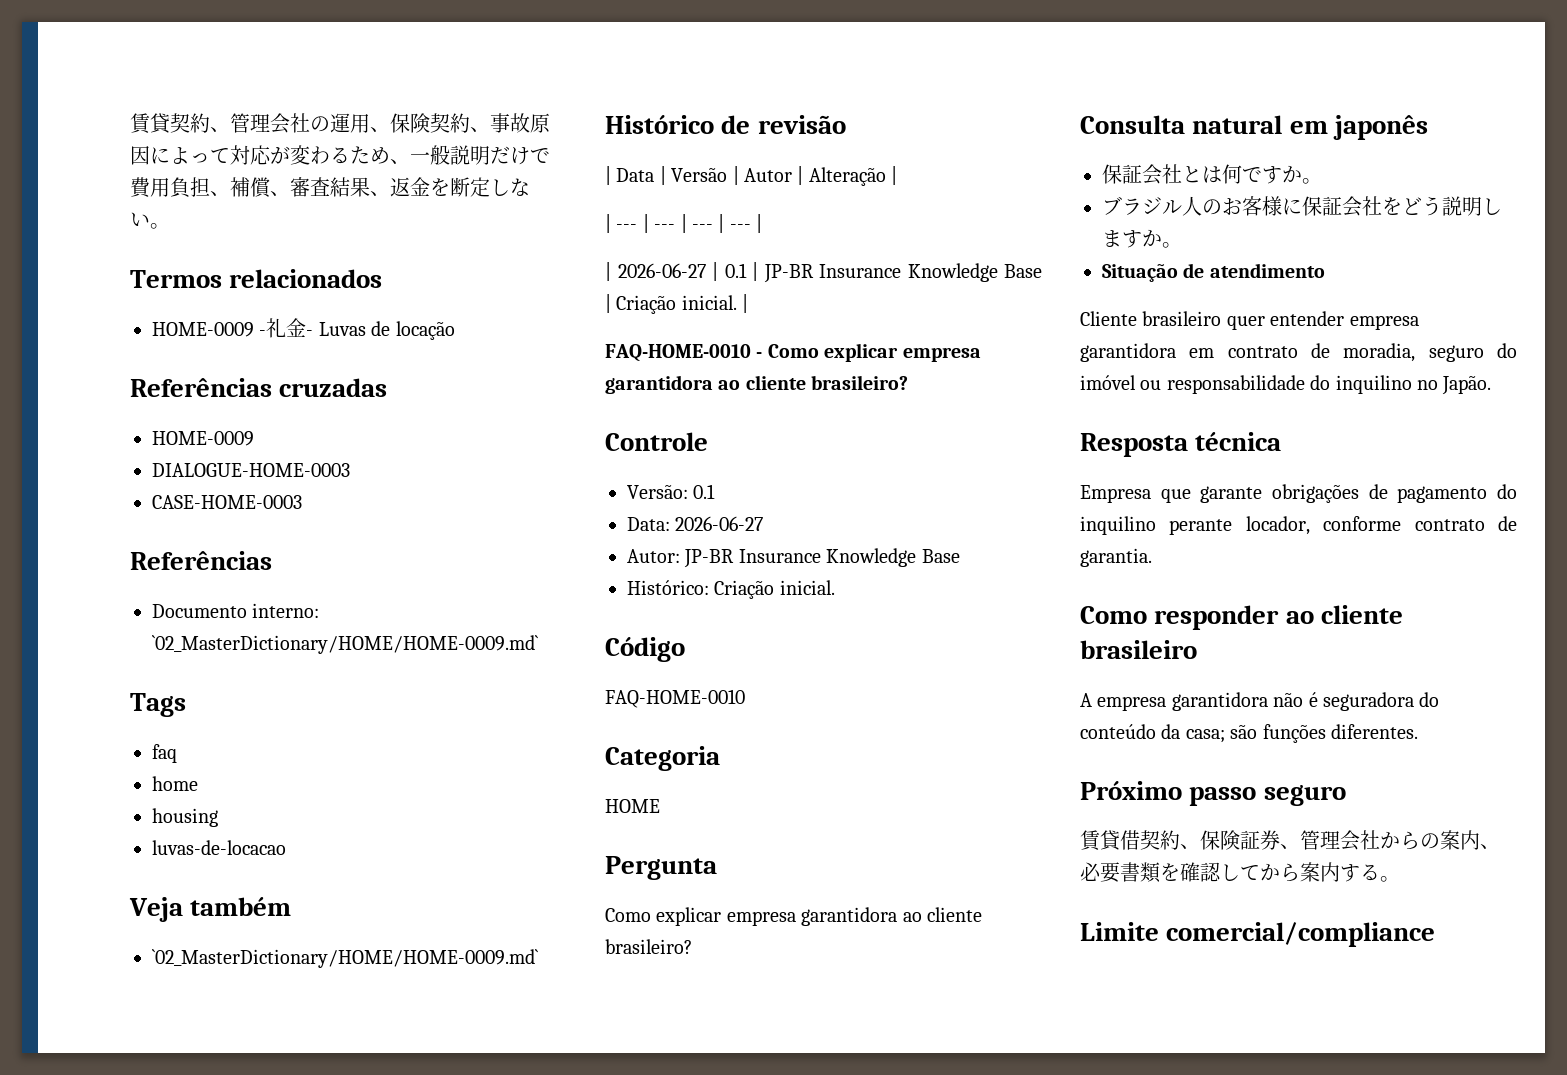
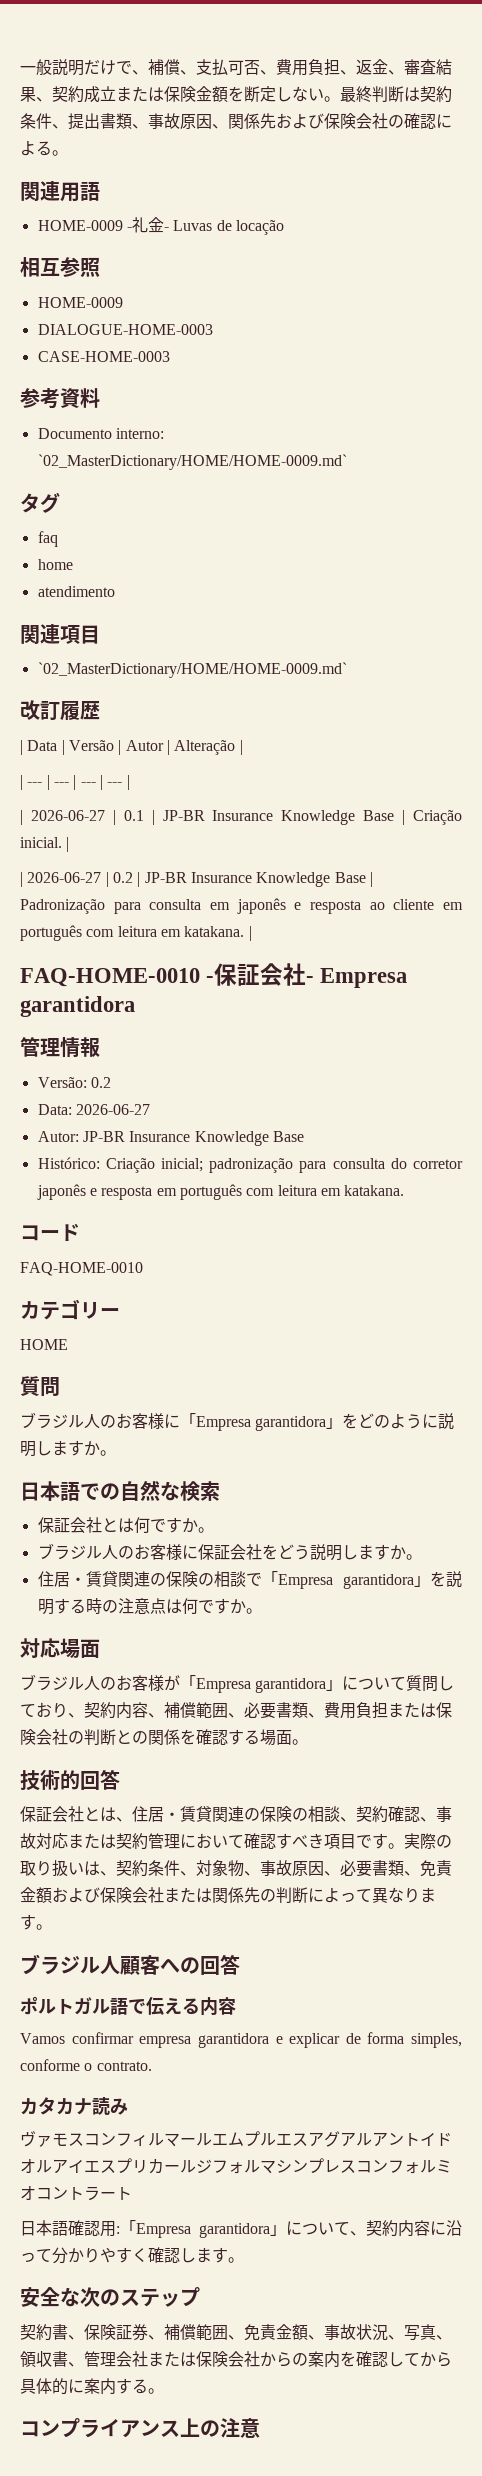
[130,113,550,134] [130,145,550,165] 賃貸契約、管理会社の運用、保険契約、事故原因によって対応が変わるため、一般説明だけで -> [20,59,276,76] 一般説明だけで、補償、支払可否、
[230,177,271,198] 補償 -> [356,59,388,75] 返金
[390,177,530,197] [130,212,170,229] [130,269,383,288] 返金を断定しない。 // Termos relacionados -> [52,86,452,103] [20,113,452,130] [20,141,68,156] [20,180,100,202] 契約成立または保険金額を断定しない。最終判断は契約条件、提出書類、事故原因、関係先および保険会社の確認による。 // 関連用語
[130,378,388,397] Referências cruzadas -> [20,257,100,277] 相互参照
[130,551,272,570] Referências -> [20,388,100,409] 参考資料
[130,693,186,717] Tags -> [20,492,60,513] タグ
[152,808,218,827] [152,840,286,855] [129,897,292,922] [152,949,539,968] [605,115,846,134] housing // luvas-de-locacao // Veja também // `02_MasterDictionary/HOME/HOME-0009.md` // Histórico de revisão -> [37,586,115,597] [20,623,100,644] [37,662,347,678] [20,700,100,721] atendimento // 関連項目 // `02_MasterDictionary/HOME/HOME-0009.md` // 改訂履歴
[605,343,981,362] [605,375,909,394] [605,432,708,451] FAQ-HOME-0010 - Como explicar empresa garantidora ao cliente brasileiro? // Controle -> [20,872,373,887] [20,898,464,914] [20,925,252,941] [20,963,408,988] [20,996,135,1017] [20,1037,100,1058] | 2026-06-27 | 0.2 | JP-BR Insurance Knowledge Base | Padronização para consulta em japonês e resposta ao cliente em português com leitura em katakana. | // FAQ-HOME-0010 -保証会社- Empresa garantidora // 管理情報
[693,484,716,499] 0.1 -> [90,1077,111,1088] 0.2
[779,580,835,595] [605,637,685,662] inicial. // Código -> [160,1158,463,1173] [36,1184,405,1200] [20,1223,80,1241] inicial; padronização para consulta do corretor japonês e resposta em português com leitura em katakana. // コード
[605,746,720,771] Categoria -> [20,1299,120,1320] カテゴリー
[605,856,717,880] [605,907,982,926] [605,939,692,954] [1080,115,1428,140] Pergunta // Como explicar empresa garantidora ao cliente brasileiro? // Consulta natural em japonês -> [20,1376,60,1396] [20,1412,455,1431] [20,1440,116,1457] [20,1480,220,1501] 質問 // ブラジル人のお客様に「Empresa garantidora」をどのように説明しますか。 // 日本語での自然な検索
[1102,263,1325,282] [1080,311,1419,330] [1080,343,1517,362] [1080,375,1492,395] [1080,432,1282,457] [1080,484,1517,503] [1080,516,1517,535] [1080,548,1152,567] [1080,605,1403,630] [1080,640,1197,659] [1080,692,1440,711] [1080,724,1418,743] [1080,781,1346,806] [1080,830,1500,851] [1080,862,1161,883] Situação de atendimento // Cliente brasileiro quer entender empresa garantidora em contrato de moradia, seguro do imóvel ou responsabilidade do inquilino no Japão. // Resposta técnica // Empresa que garante obrigações de pagamento do inquilino perante locador, conforme contrato de garantia. // Como responder ao cliente brasileiro // A empresa garantidora não é seguradora do conteúdo da casa; são funções diferentes. // Próximo passo seguro // 賃貸借契約、保険証券、管理会社からの案内、必要書類 -> [37,1571,462,1589] [37,1598,262,1615] [20,1638,100,1658] [20,1674,455,1693] [20,1702,452,1719] [20,1729,308,1746] [20,1769,120,1791] [20,1806,452,1823] [20,1833,452,1850] [20,1860,452,1877] [20,1887,436,1903] [20,1914,52,1930] [20,1954,240,1975] [20,1996,236,2016] [20,2032,462,2048] [20,2059,152,2071] [20,2097,128,2115] [20,2131,452,2147] [20,2158,452,2174] [20,2186,132,2201] [20,2220,462,2238] [20,2247,244,2264] [20,2287,200,2307] [20,2324,452,2341] [20,2351,340,2368] 住居・賃貸関連の保険の相談で「Empresa garantidora」を説明する時の注意点は何ですか。 // 対応場面 // ブラジル人のお客様が「Empresa garantidora」について質問しており、契約内容、補償範囲、必要書類、費用負担または保険会社の判断との関係を確認する場面。 // 技術的回答 // 保証会社とは、住居・賃貸関連の保険の相談、契約確認、事故対応または契約管理において確認すべき項目です。実際の取り扱いは、契約条件、対象物、事故原因、必要書類、免責金額および保険会社または関係先の判断によって異なります。 // ブラジル人顧客への回答 // ポルトガル語で伝える内容 // Vamos confirmar empresa garantidora e explicar de forma simples, conforme o contrato. // カタカナ読み // ヴァモスコンフィルマールエムプルエスアグアルアントイドオルアイエスプリカールジフォルマシンプレスコンフォルミオコントラート // 日本語確認用:「Empresa garantidora」について、契約内容に沿って分かりやすく確認します。 // 安全な次のステップ // 契約書、保険証券、補償範囲、免責金額、事故状況、写真、領収書、管理会社または保険会社からの案内
(1300, 872) none -> [20,2378,84,2395] 具体的に
[1080,922,1436,947] Limite comercial/compliance -> [20,2418,260,2438] コンプライアンス上の注意

